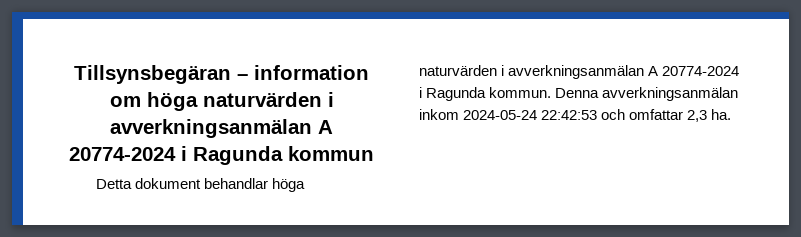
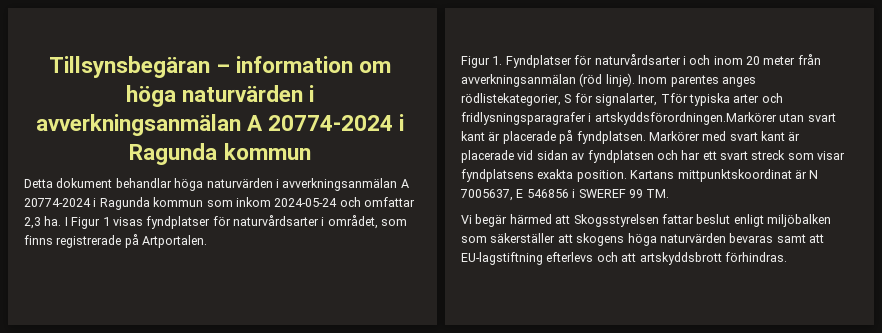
[489,87,739,101] kommun. Denna avverkningsanmälan -> [153,197,233,207] kommun som
[541,110,598,120] 22:42:53 -> (338, 202) none
(732, 114) none -> [64,215,408,229] [24,234,208,248] [461,54,821,68] [461,73,756,87] [461,93,783,106] [461,112,836,125] [461,130,801,144] [461,150,846,163] [461,169,819,182] [460,189,670,201] [461,214,831,227] [461,233,824,246] [461,252,787,265] I Figur 1 visas fyndplatser för naturvårdsarter i området, som finns registrerade på Artportalen. // Figur 1. Fyndplatser för naturvårdsarter i och inom 20 meter från avverkningsanmälan (röd linje). Inom parentes anges rödlistekategorier, S för signalarter, Tför typiska arter och fridlysningsparagrafer i artskyddsförordningen.Markörer utan svart kant är placerade på fyndplatsen. Markörer med svart kant är placerade vid sidan av fyndplatsen och har ett svart streck som visar fyndplatsens exakta position. Kartans mittpunktskoordinat är N 7005637, E 546856 i SWEREF 99 TM. // Vi begär härmed att Skogsstyrelsen fattar beslut enligt miljöbalken som säkerställer att skogens höga naturvärden bevaras samt att EU-lagstiftning efterlevs och att artskyddsbrott förhindras.

